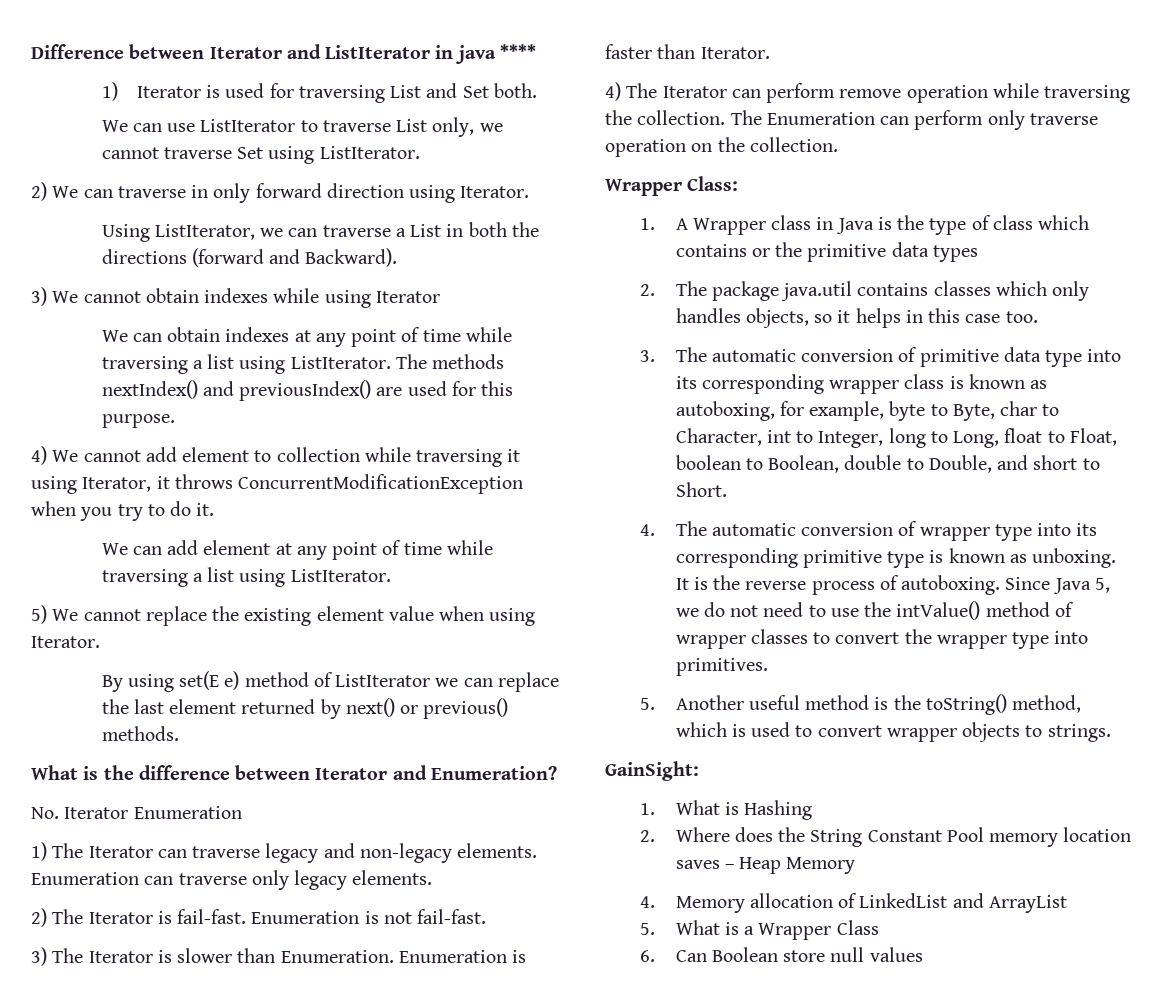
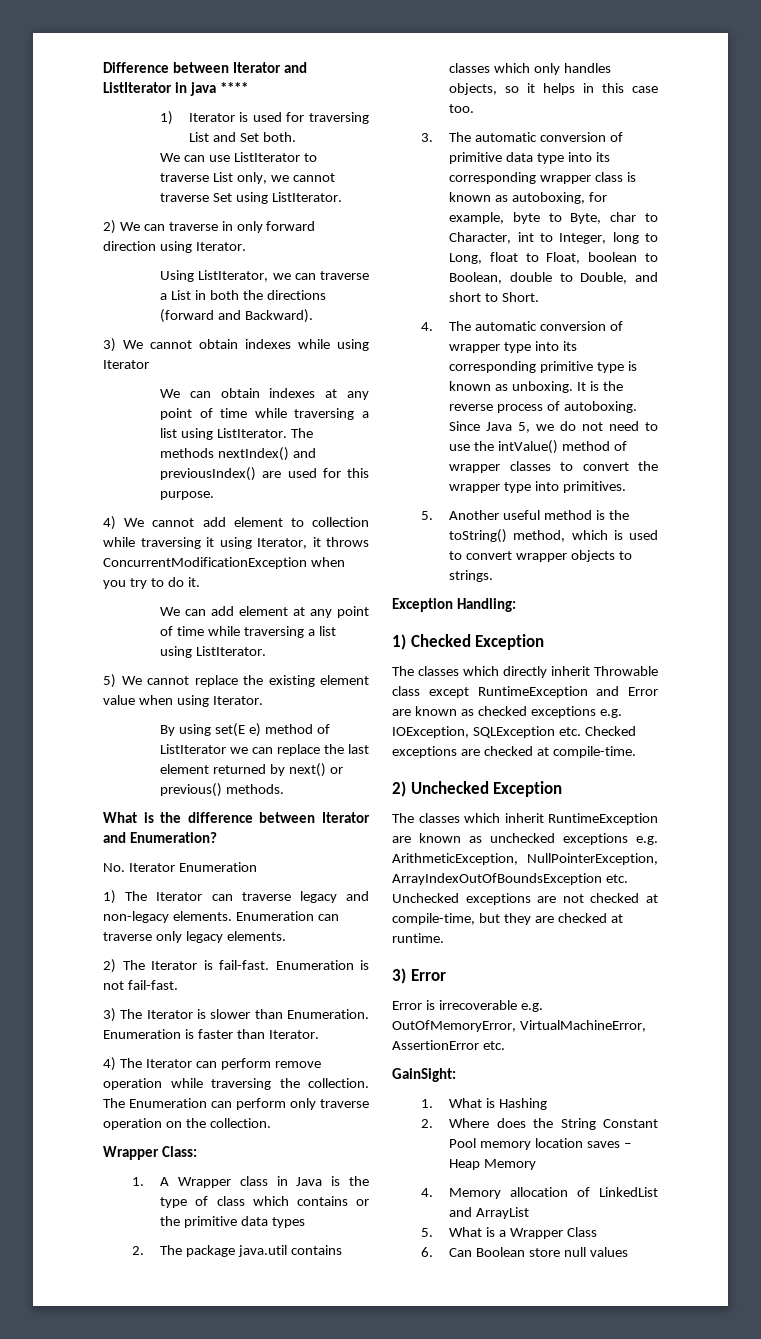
(1111, 733) none -> [392,598,516,612] [392,634,545,650] [392,666,658,678] [392,686,658,698] [392,706,622,718] [392,726,636,738] [392,746,636,758] [392,781,563,797] [392,813,658,825] [392,833,658,845] [392,853,658,865] [392,873,628,885] [392,893,658,905] [392,913,623,925] [392,933,444,943] [392,968,446,984] [392,1000,543,1012] [392,1020,646,1032] [392,1040,505,1050] // Exception Handling: // 1) Checked Exception // The classes which directly inherit Throwable class except RuntimeException and Error are known as checked exceptions e.g. IOException, SQLException etc. Checked exceptions are checked at compile-time. // 2) Unchecked Exception // The classes which inherit RuntimeException are known as unchecked exceptions e.g. ArithmeticException, NullPointerException, ArrayIndexOutOfBoundsException etc. Unchecked exceptions are not checked at compile-time, but they are checked at runtime. // 3) Error // Error is irrecoverable e.g. OutOfMemoryError, VirtualMachineError, AssertionError etc.

